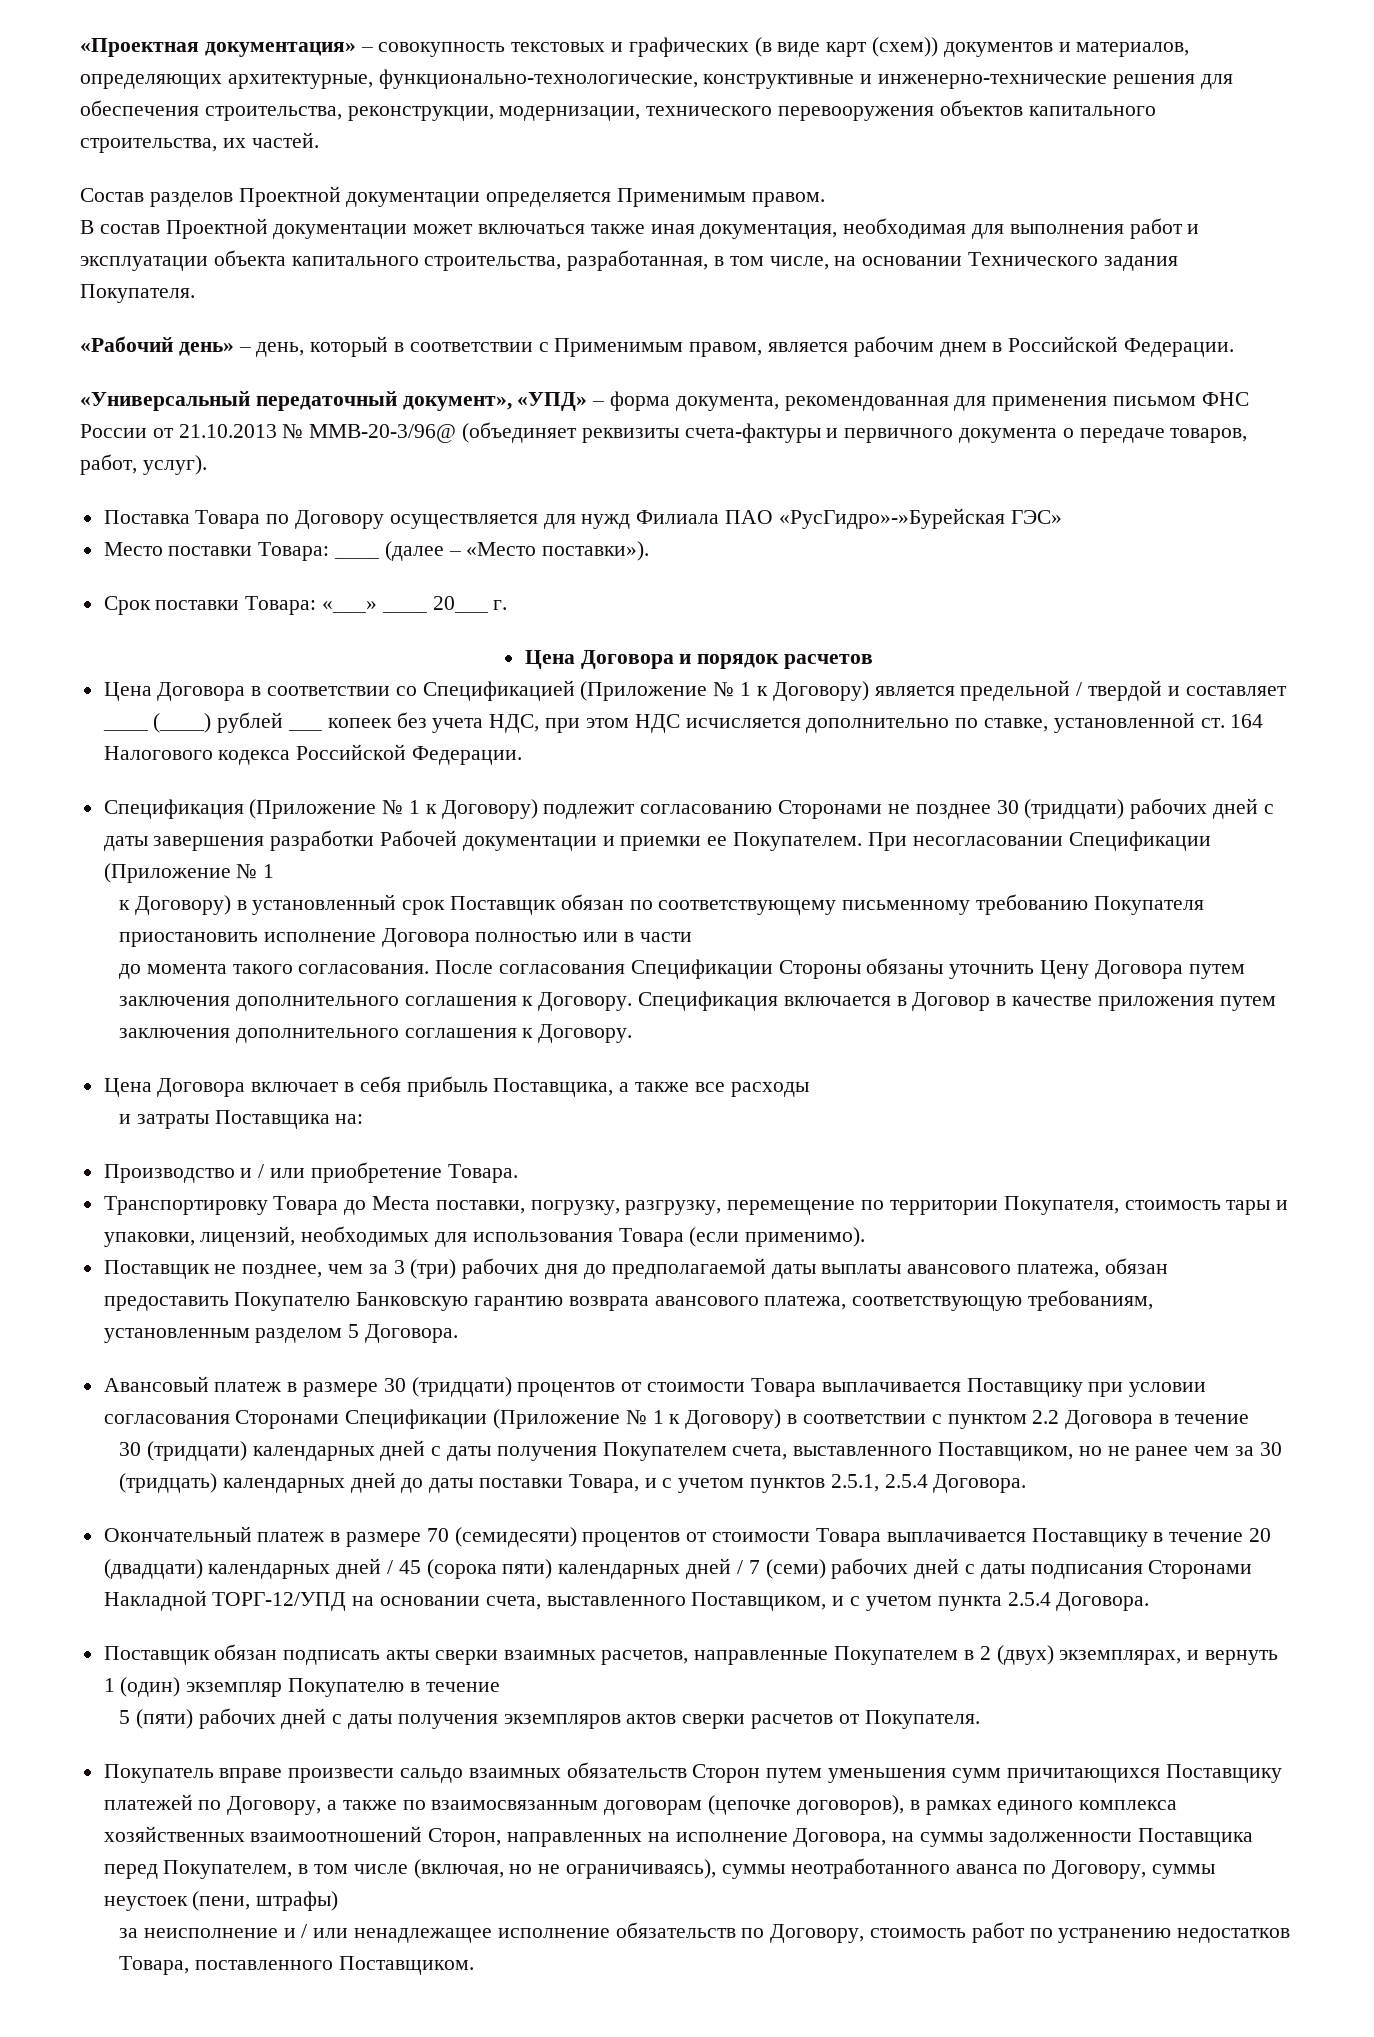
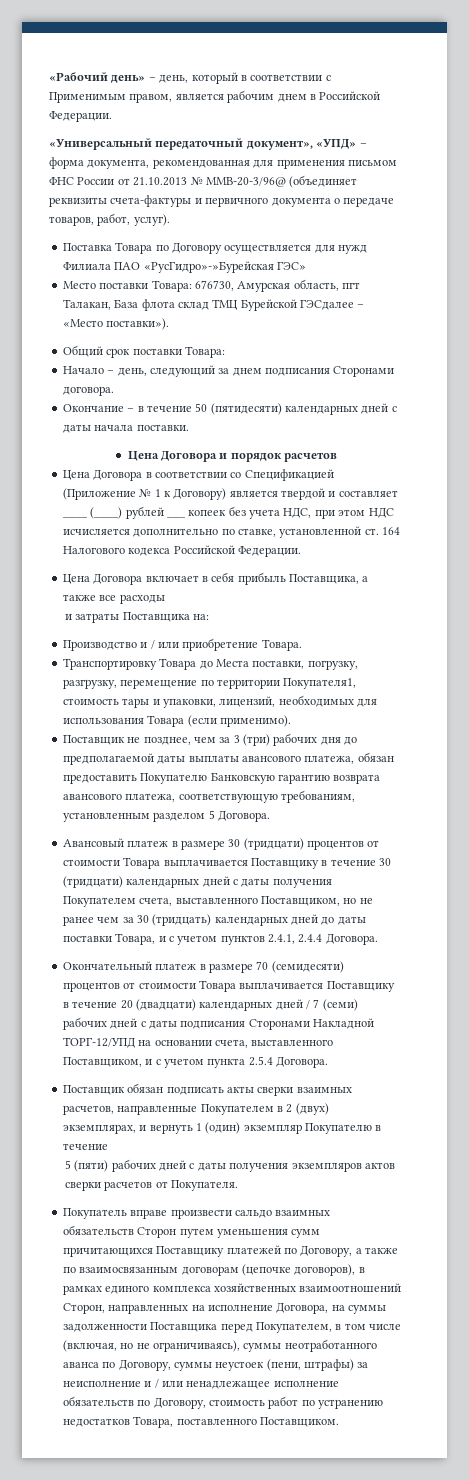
[80,37,1190,57] [80,69,1233,89] [80,100,1156,121] [80,132,319,153] [80,186,825,207] [80,218,1200,239] [80,250,1178,271] [80,284,195,303] «Проектная документация» – совокупность текстовых и графических (в виде карт (схем)) документов и материалов, определяющих архитектурные, функционально-технологические, конструктивные и инженерно-технические решения для обеспечения строительства, реконструкции, модернизации, технического перевооружения объектов капитального строительства, их частей. // Состав разделов Проектной документации определяется Применимым правом. // В состав Проектной документации может включаться также иная документация, необходимая для выполнения работ и эксплуатации объекта капитального строительства, разработанная, в том числе, на основании Технического задания Покупателя. // -> (49, 76) none
[334,541,444,561] ____ (далее -> [194,279,360,292] [62,299,354,311] 676730, Амурская область, пгт Талакан, База флота склад ТМЦ Бурейской ГЭСдалее
[103,596,508,615] Срок поставки Товара: «___» ____ 20___ г. -> [62,345,225,358] [62,365,395,377] [62,386,114,396] [62,403,397,415] [62,424,189,433] Общий срок поставки Товара: // Начало – день, следующий за днем подписания Сторонами договора. // Окончание – в течение 50 (пятидесяти) календарных дней с даты начала поставки.
[960,680,1083,701] предельной / -> (278, 493) none
[103,798,1274,819] [103,830,1211,851] [103,863,275,883] [119,894,1204,915] [119,928,692,947] [119,958,1245,979] [119,991,1276,1011] [119,1024,633,1043] // Спецификация (Приложение № 1 к Договору) подлежит согласованию Сторонами не позднее 30 (тридцати) рабочих дней с даты завершения разработки Рабочей документации и приемки ее Покупателем. При несогласовании Спецификации (Приложение № 1 // к Договору) в установленный срок Поставщик обязан по соответствующему письменному требованию Покупателя приостановить исполнение Договора полностью или в части // до момента такого согласования. После согласования Спецификации Стороны обязаны уточнить Цену Договора путем заключения дополнительного соглашения к Договору. Спецификация включается в Договор в качестве приложения путем заключения дополнительного соглашения к Договору. -> (301, 551) none
[1003,1196,1119,1215] Покупателя, -> [283,678,357,689] Покупателя1,
[1088,1382,1207,1397] [103,1409,1249,1429] при условии согласования Сторонами Спецификации (Приложение № 1 к Договору) в соответствии с пунктом 2.2 Договора в течение // -> [321,859,376,866] в течение
[830,1474,928,1492] 2.5.1, 2.5.4 -> [268,934,323,944] 2.4.1, 2.4.4
[398,1558,743,1579] 45 (сорока пяти) календарных дней / -> (310, 1004) none
(339, 1901) // -> (354, 1365) none

